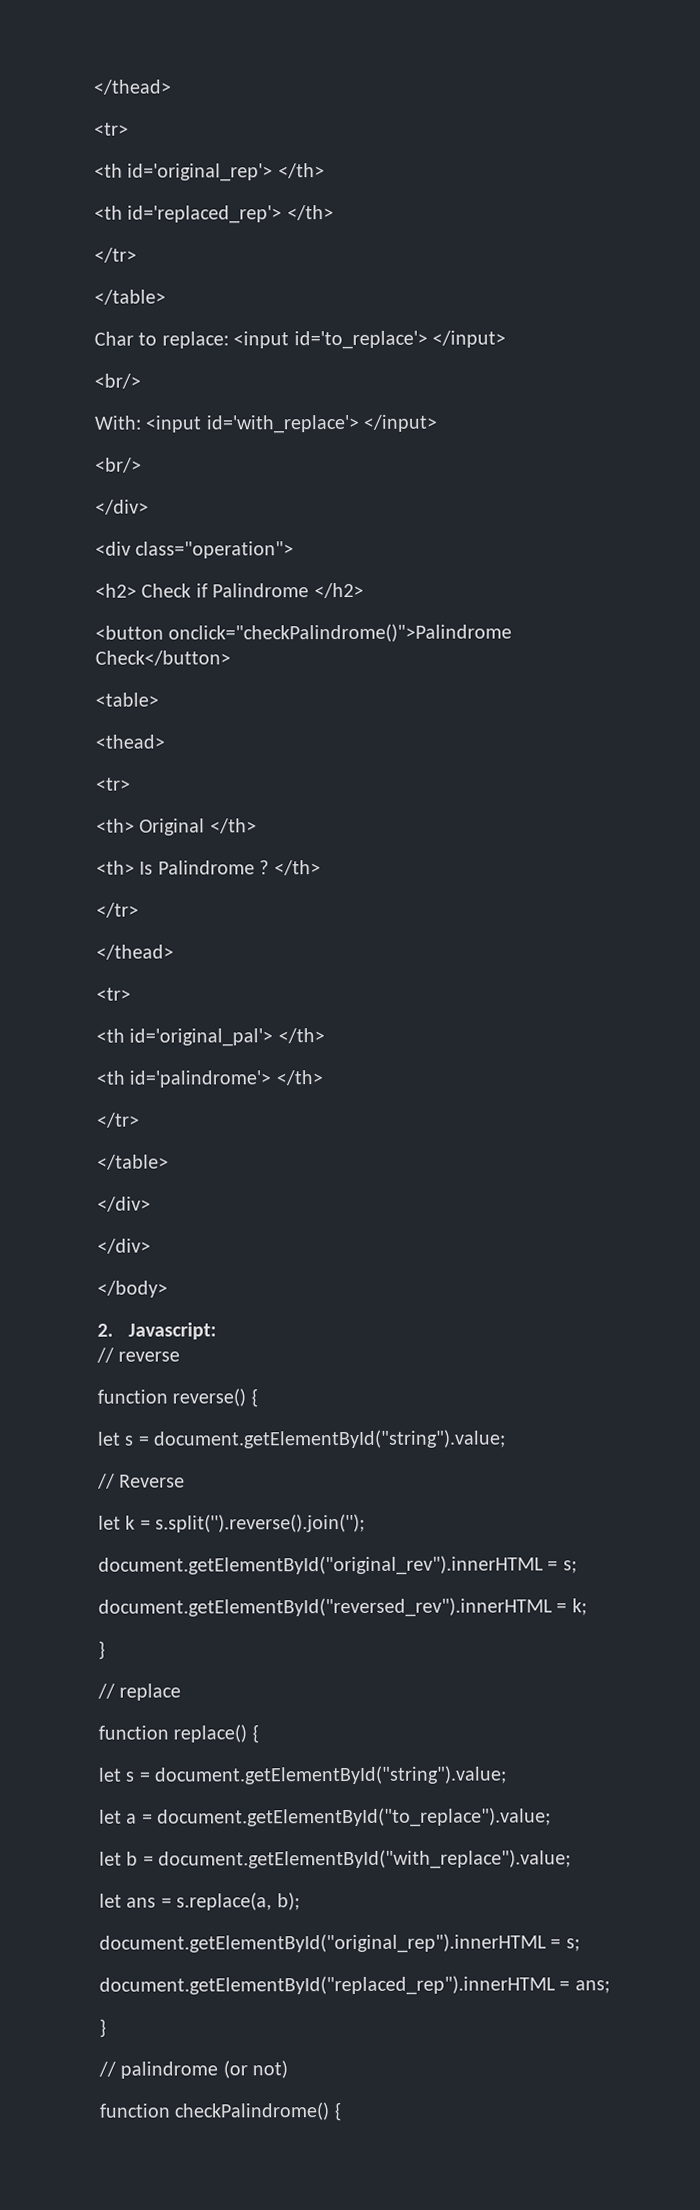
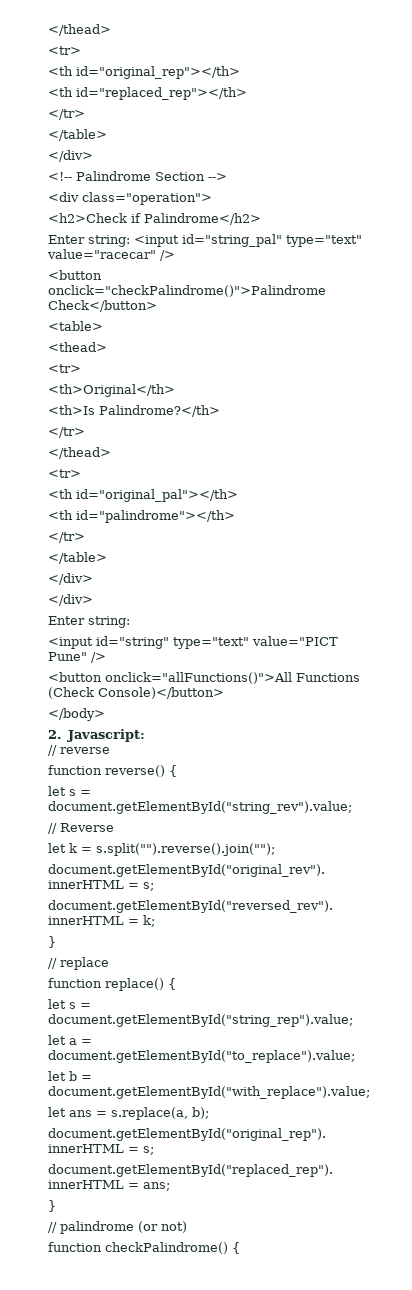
[93,79,173,95] [94,122,130,136] [94,163,325,182] [94,205,334,224] [94,247,138,263] [94,289,167,305] [94,330,507,350] [94,373,142,389] [94,414,439,434] [95,457,143,473] [95,499,150,515] [95,541,295,559] [95,582,364,599] </thead> // <tr> // <th id='original_rep'> </th> // <th id='replaced_rep'> </th> // </tr> // </table> // Char to replace: <input id='to_replace'> </input> // <br/> // With: <input id='with_replace'> </input> // <br/> // </div> // <div class="operation"> // <h2> Check if Palindrome </h2> -> [48,24,112,36] [48,46,82,55] [48,66,241,79] [48,87,248,100] [48,109,86,120] [48,129,108,141] [48,150,94,162] [48,171,228,181] [48,192,213,205] [48,213,262,225] [48,234,363,247] [47,249,176,261] </thead> // <tr> // <th id="original_rep"></th> // <th id="replaced_rep"></th> // </tr> // </table> // </div> // <!-- Palindrome Section --> // <div class="operation"> // <h2>Check if Palindrome</h2> // Enter string: <input id="string_pal" type="text" value="racecar" />
[96,818,257,836] [96,860,321,876] <th> Original </th> // <th> Is Palindrome ? </th> -> [48,384,176,397] [48,405,221,417] <th>Original</th> // <th>Is Palindrome?</th>
[129,1028,325,1047] [96,1070,323,1088] id='original_pal'> </th> // <th id='palindrome'> </th> -> [76,489,239,502] [48,510,236,523] id="original_pal"></th> // <th id="palindrome"></th>
(152, 1246) none -> [48,616,131,628] [48,636,339,649] [48,652,107,663] [48,672,361,684] [48,687,225,699] // Enter string: // <input id="string" type="text" value="PICT Pune" /> // <button onclick="allFunctions()">All Functions (Check Console)</button>
[153,1429,507,1449] document.getElementById("string").value; -> [48,801,353,814] document.getElementById("string_rev").value;
[155,1513,366,1533] s.split('').reverse().join(''); -> [96,843,276,856] s.split("").reverse().join("");
[154,1765,508,1785] document.getElementById("string").value; -> [48,1014,354,1027] document.getElementById("string_rep").value;

